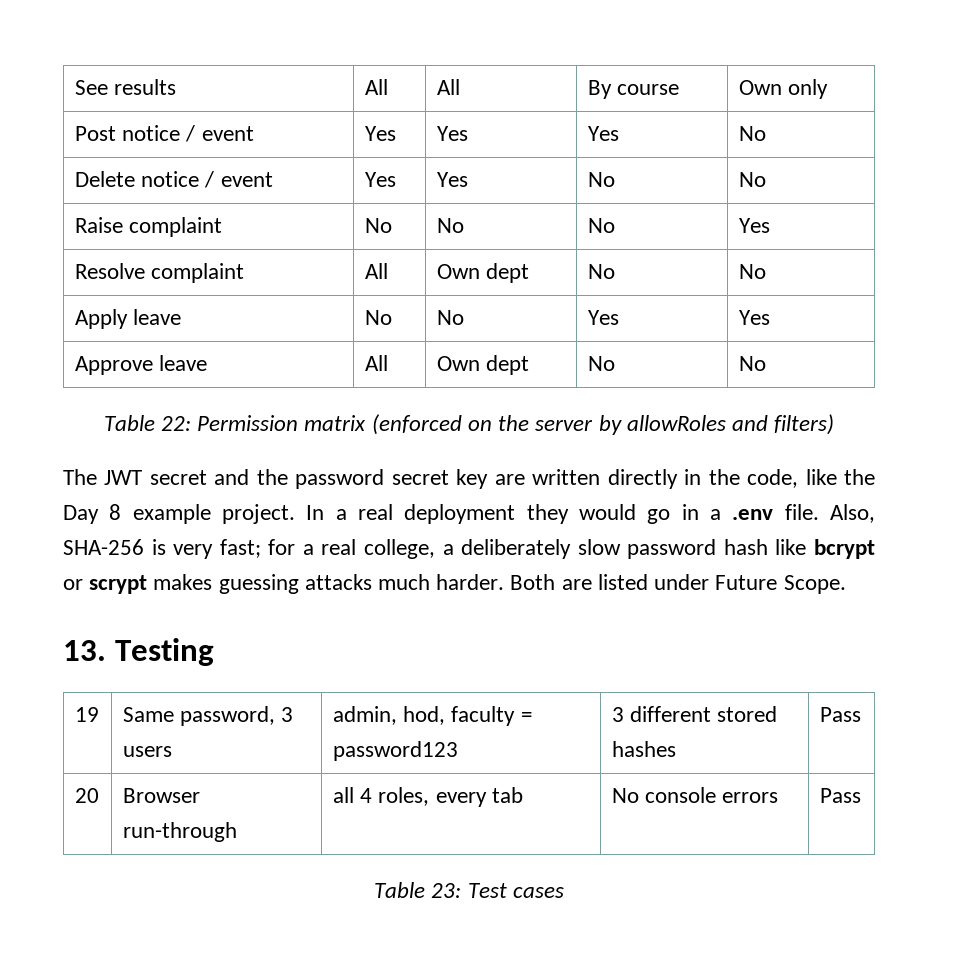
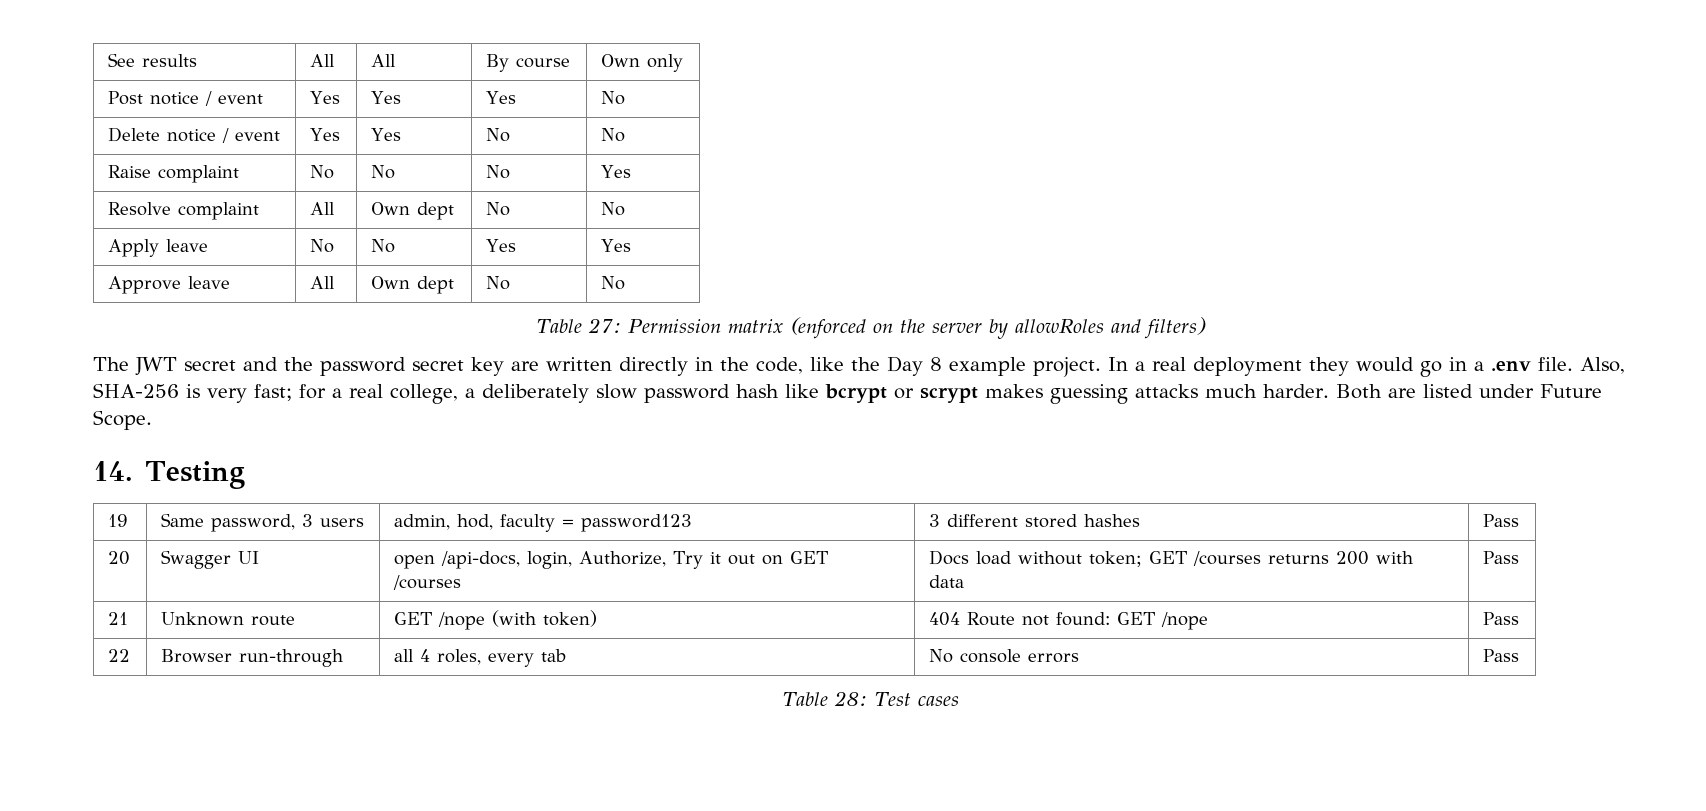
[161,416,192,431] 22: -> [588,318,621,333] 27:
[63,640,106,661] 13. -> [93,461,133,481] 14.
(99, 795) none -> [161,550,260,569] [394,551,829,569] [393,575,462,590] [929,550,1414,567] [929,575,965,588] [1483,551,1520,564] [108,612,129,625] [161,612,296,626] [394,610,598,630] [929,612,1209,630] [1483,612,1520,625] [108,649,131,662] | Swagger UI | open /api-docs, login, Authorize, Try it out on GET /courses | Docs load without token; GET /courses returns 200 with data | Pass // 21 | Unknown route | GET /nope (with token) | 404 Route not found: GET /nope | Pass // 22
[431,883,462,898] 23: -> [834,691,867,706] 28:

